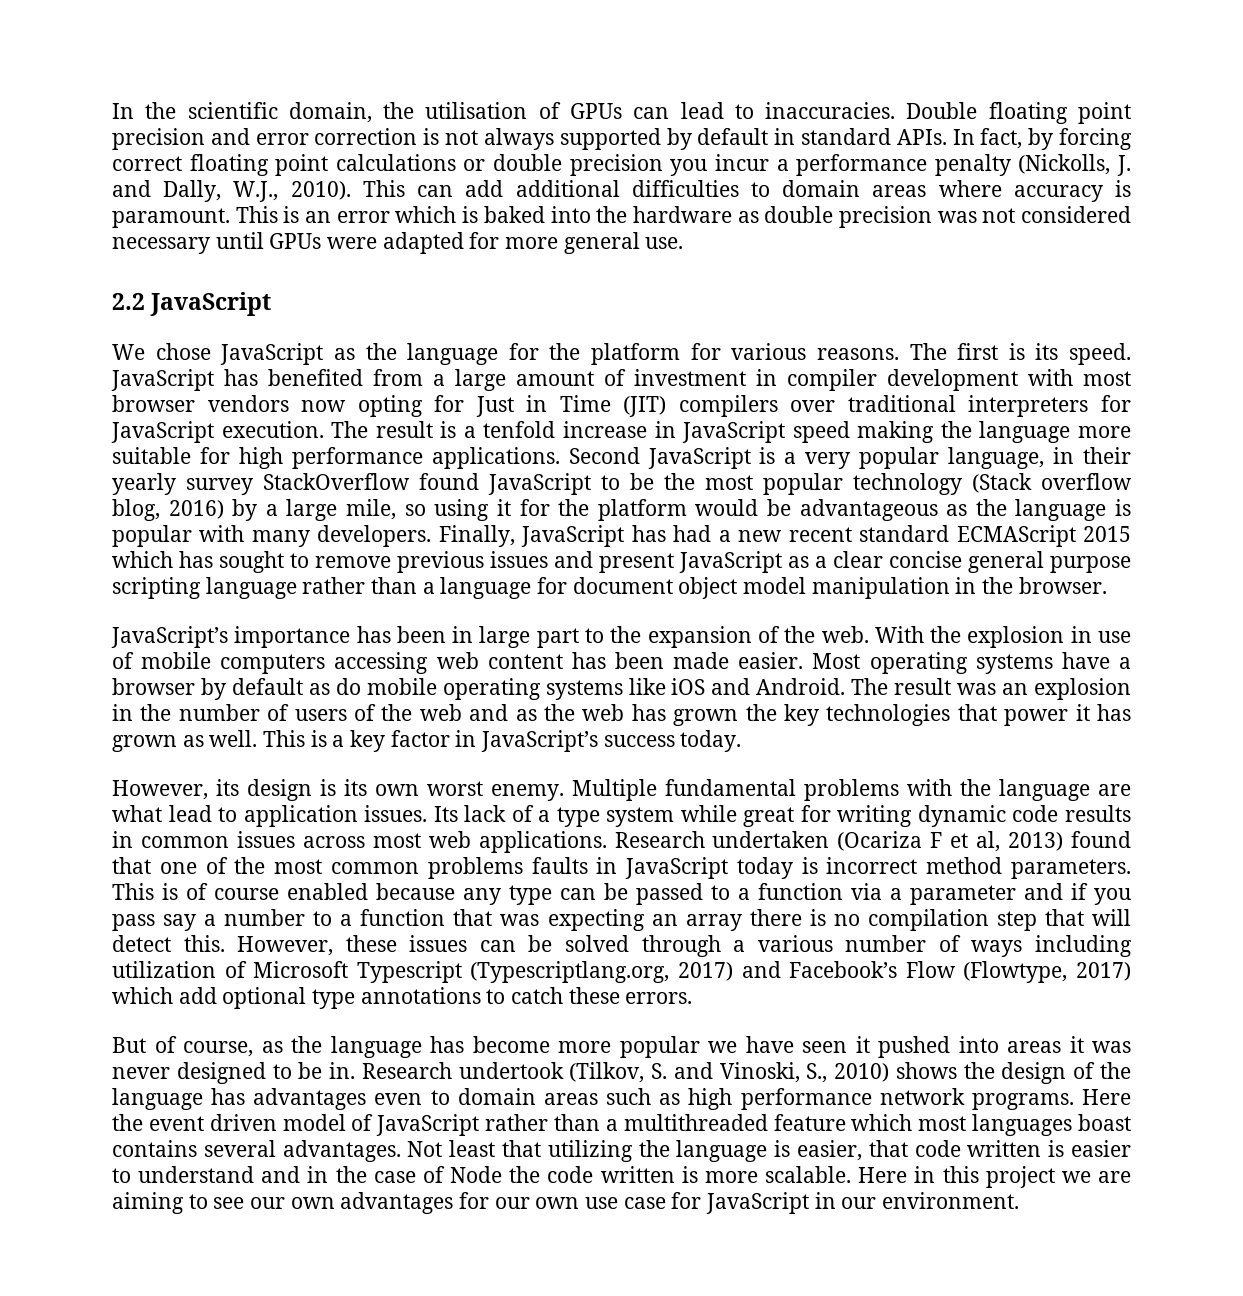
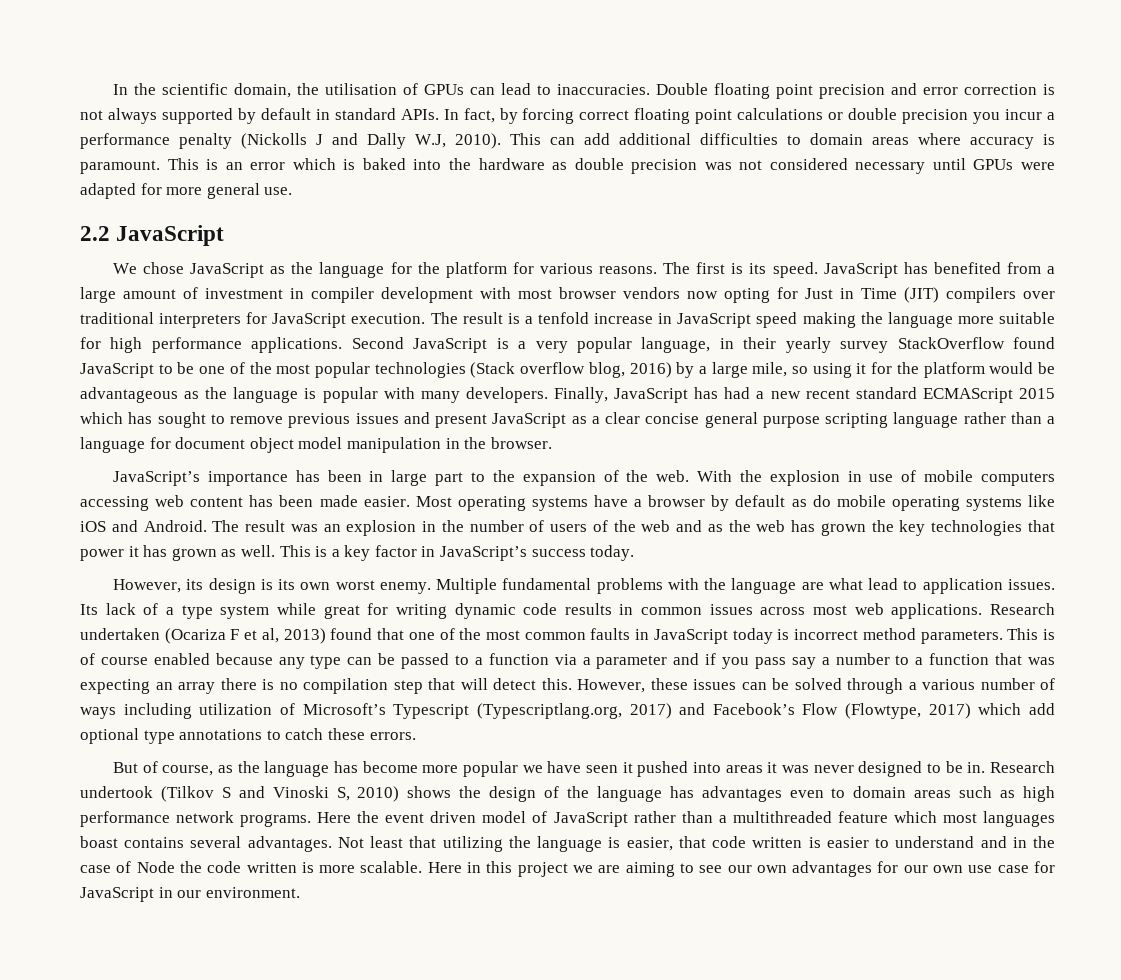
[1018,154,1131,176] [112,180,279,202] (Nickolls, J. and Dally, W.J., -> [241,133,446,149] (Nickolls J and Dally W.J,
(654, 481) none -> [199,362,245,374] one of
[853,473,962,495] technology -> [374,362,466,378] technologies
[427,857,523,879] problems -> (586, 636) none
[253,961,349,978] Microsoft -> [302,703,386,715] Microsoft’s
[569,1062,828,1083] (Tilkov, S. and Vinoski, S., -> [160,786,350,802] (Tilkov S and Vinoski S,

